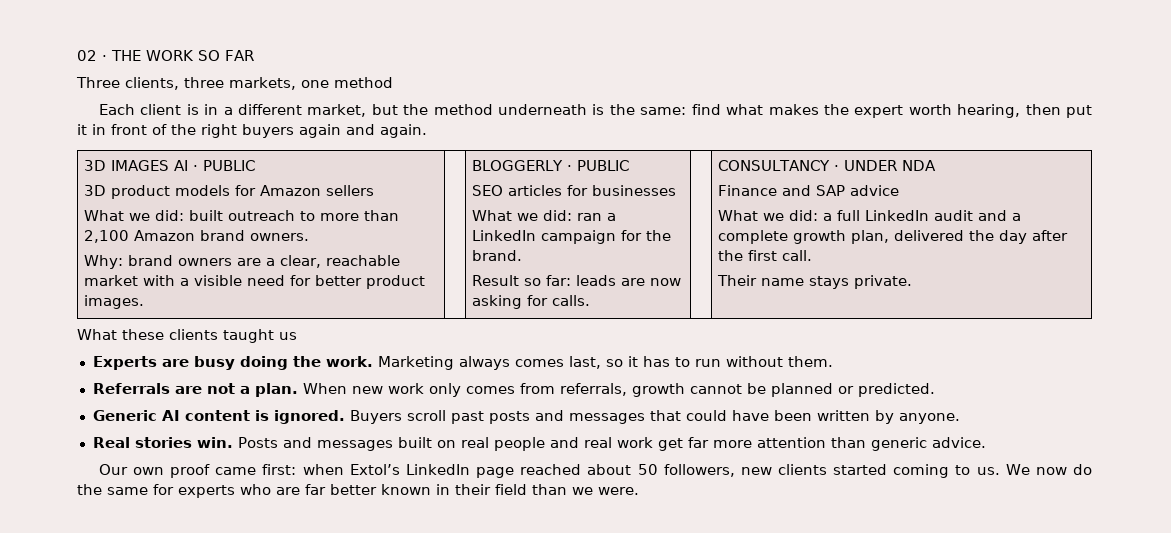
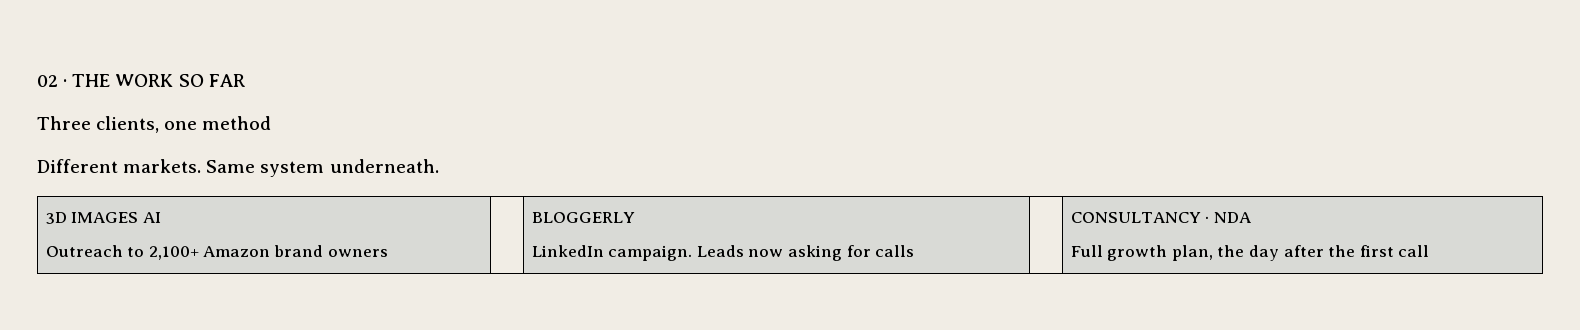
[184,77,296,90] three markets, -> (160, 124) none
[98,104,1092,118] [77,124,427,138] [83,160,255,171] [83,185,374,199] [83,210,399,221] [83,230,309,243] [83,255,400,269] [83,275,425,289] [83,295,144,309] [471,160,629,171] [471,185,676,196] [471,210,616,221] [471,230,671,244] [471,250,522,261] [471,275,645,286] Each client is in a different market, but the method underneath is the same: find what makes the expert worth hearing, then put it in front of the right buyers again and again. // 3D IMAGES AI · PUBLIC // 3D product models for Amazon sellers // What we did: built outreach to more than 2,100 Amazon brand owners. // Why: brand owners are a clear, reachable market with a visible need for better product images. | | BLOGGERLY · PUBLIC // SEO articles for businesses // What we did: ran a LinkedIn campaign for the brand. // Result so far: leads are -> [37,159,439,177] [45,212,161,224] [45,245,388,260] [531,212,635,223] [531,245,744,261] Different markets. Same system underneath. // 3D IMAGES AI // Outreach to 2,100+ Amazon brand owners | | BLOGGERLY // LinkedIn campaign. Leads
[551,295,590,306] calls. -> [875,245,915,257] calls
[843,160,897,171] UNDER -> (1210, 219) none
[717,185,899,196] [717,210,1021,221] [717,230,788,244] Finance and SAP advice // What we did: a full LinkedIn audit and a complete -> [1070,245,1103,257] Full
[893,230,964,241] delivered -> (1213, 253) none
[781,250,812,261] [716,275,912,289] [77,329,297,343] [92,356,833,370] [92,383,935,397] [92,410,960,424] [92,437,986,451] [98,464,1092,478] [77,484,639,498] call. // Their name stays private. // What these clients taught us // Experts are busy doing the work. Marketing always comes last, so it has to run without them. // Referrals are not a plan. When new work only comes from referrals, growth cannot be planned or predicted. // Generic AI content is ignored. Buyers scroll past posts and messages that could have been written by anyone. // Real stories win. Posts and messages built on real people and real work get far more attention than generic advice. // Our own proof came first: when Extol’s LinkedIn page reached about 50 followers, new clients started coming to us. We now do the same for experts who are far better known in their field than we were. -> [1398,245,1430,257] call

